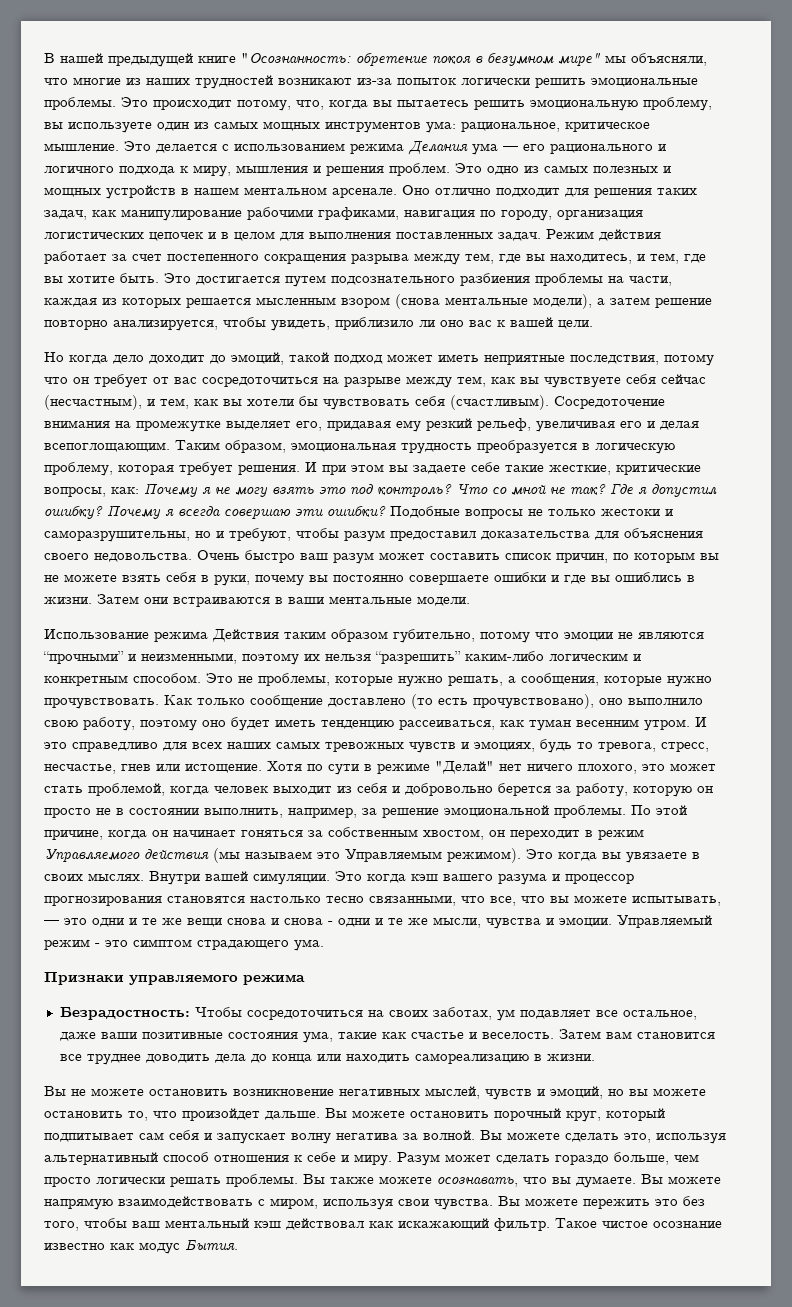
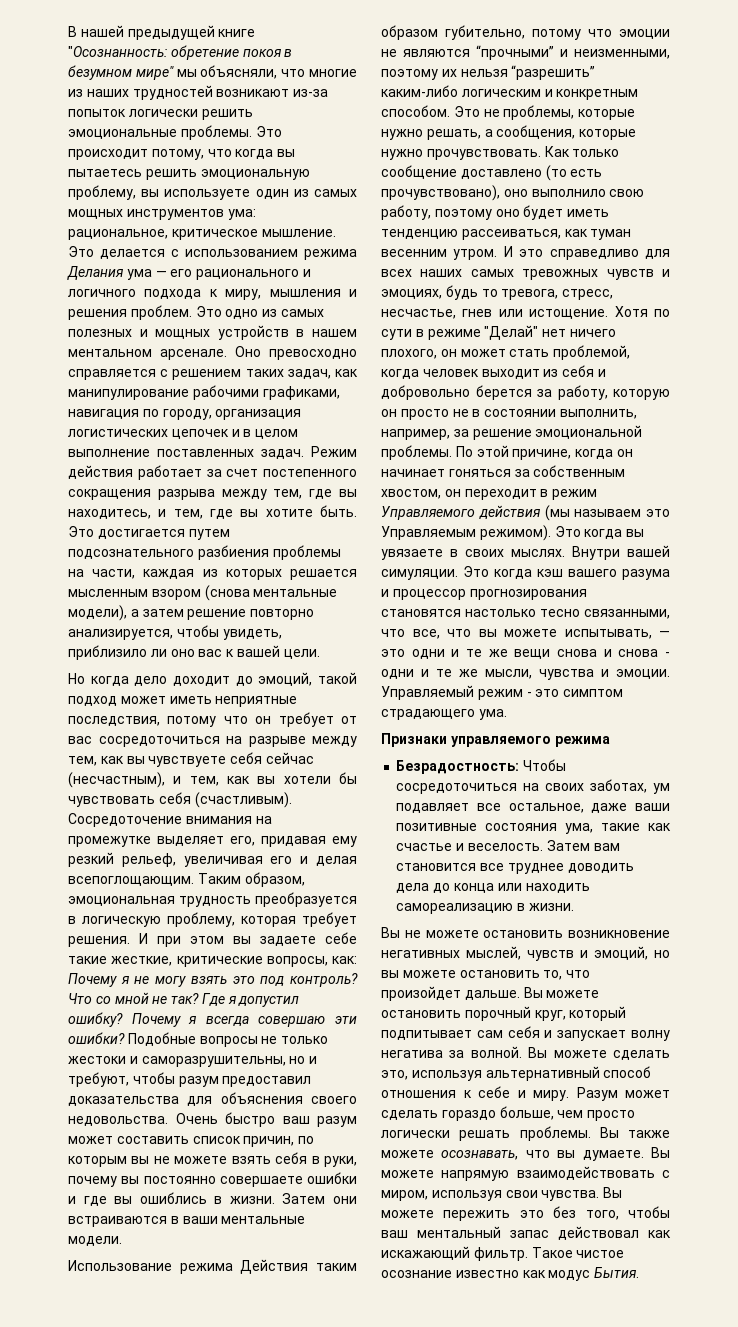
[296,100,324,110] что, -> [207,149,232,157] что
[435,188,652,198] отлично подходит для решения -> [269,349,357,360] [68,369,242,380] превосходно справляется с решением
[280,232,391,241] для выполнения -> [68,449,150,457] выполнение
[642,764,665,771] это -> [440,349,457,357] он
[254,1221,281,1228] кэш -> [510,1230,549,1238] запас

